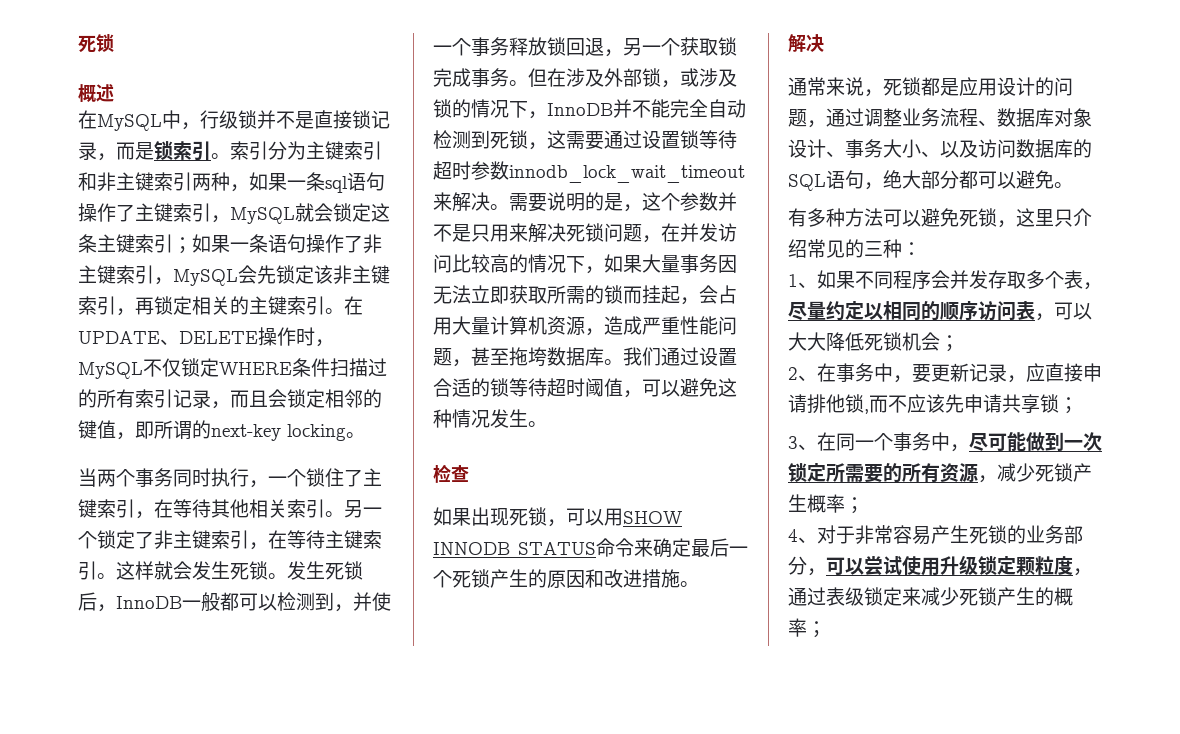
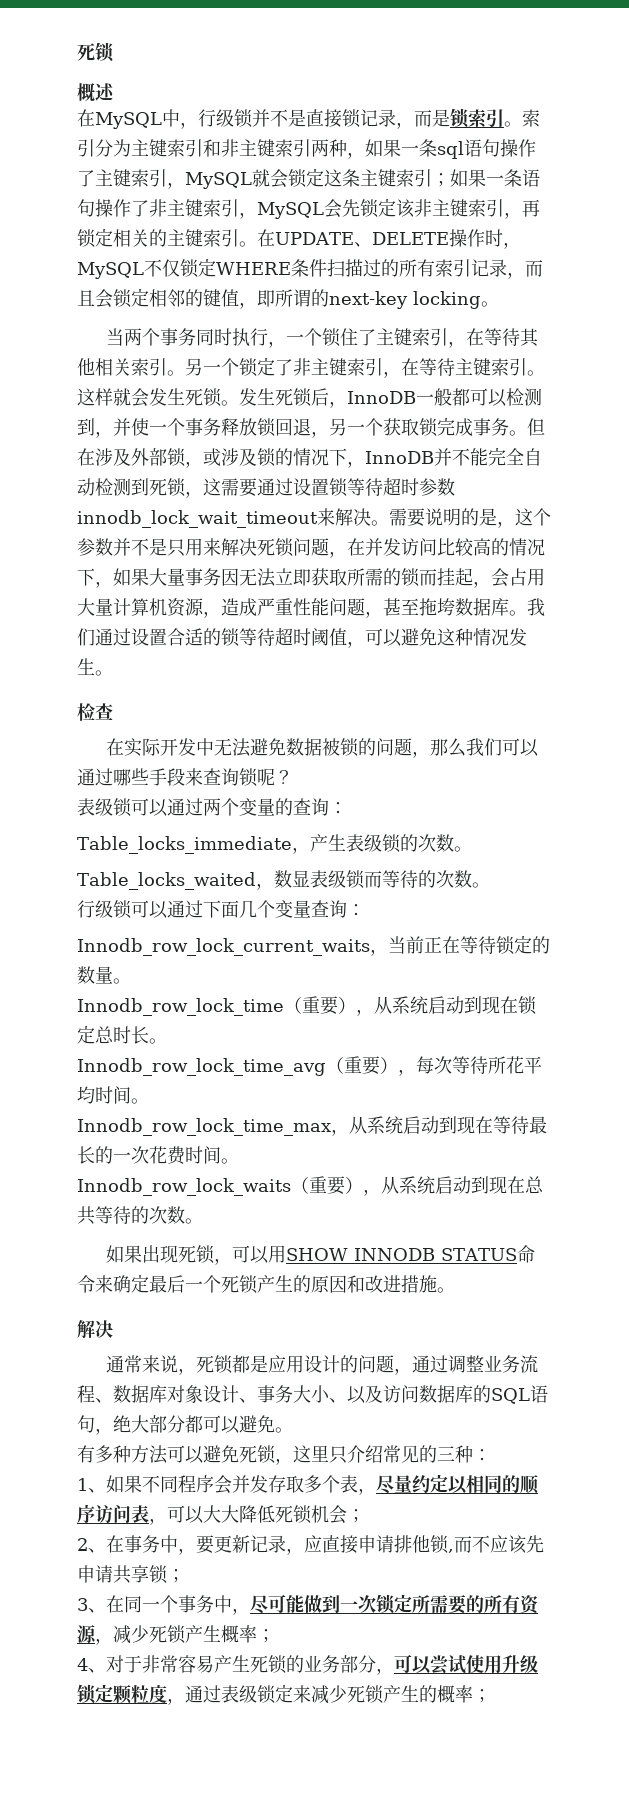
(469, 473) none -> [105,738,539,758] [77,768,293,787] [77,798,347,817] [77,834,472,854] [77,870,490,890] [77,900,365,919] [77,935,550,956] [77,966,131,984] [77,996,537,1016] [77,1025,167,1044] [77,1056,542,1076] [77,1086,149,1104] [77,1116,547,1136] [77,1146,239,1165] [77,1176,544,1196] [77,1206,203,1225] // 在实际开发中无法避免数据被锁的问题，那么我们可以通过哪些手段来查询锁呢？ // 表级锁可以通过两个变量的查询： // Table_locks_immediate，产生表级锁的次数。 // Table_locks_waited，数显表级锁而等待的次数。 // 行级锁可以通过下面几个变量查询： // Innodb_row_lock_current_waits，当前正在等待锁定的数量。 // Innodb_row_lock_time（重要），从系统启动到现在锁定总时长。 // Innodb_row_lock_time_avg（重要），每次等待所花平均时间。 // Innodb_row_lock_time_max，从系统启动到现在等待最长的一次花费时间。 // Innodb_row_lock_waits（重要），从系统启动到现在总共等待的次数。

